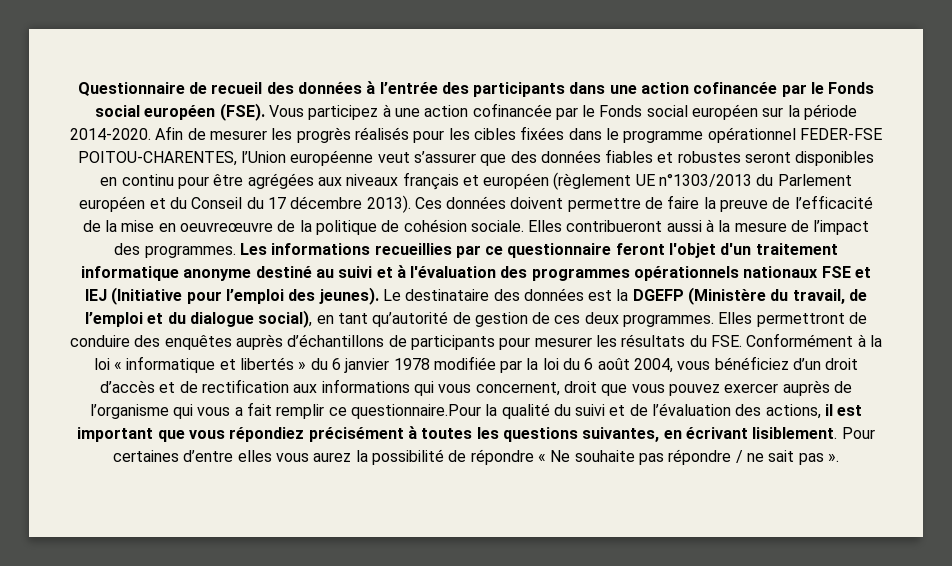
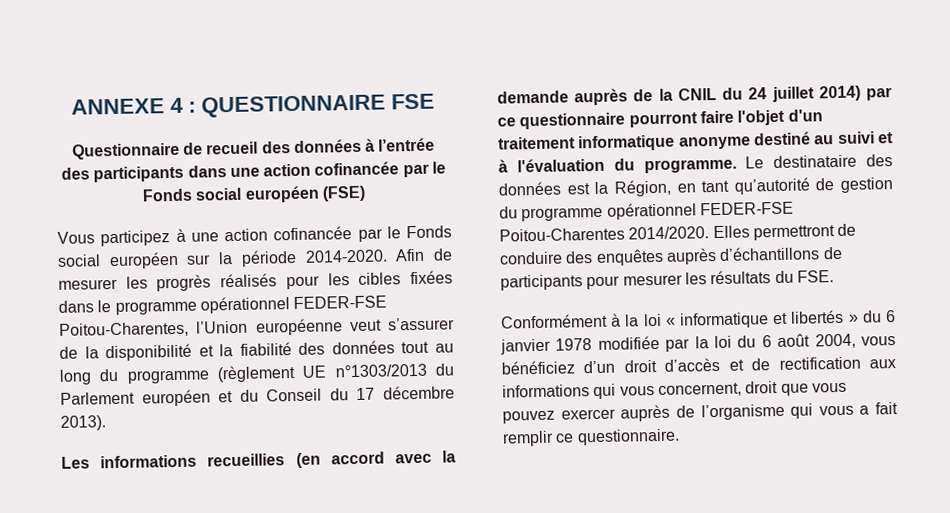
(77, 89) none -> [70,93,435,118] ANNEXE 4 : QUESTIONNAIRE FSE //
[219,103,265,121] (FSE). -> [321,185,366,202] (FSE) //
[77,151,237,166] POITOU-CHARENTES, -> [59,321,189,338] Poitou-Charentes,
[480,149,875,166] [100,172,550,190] que des données fiables et robustes seront disponibles en continu pour être agrégées aux niveaux français et européen -> [59,340,454,362] [59,368,210,385] de la disponibilité et la fiabilité des données tout au long du programme
[414,195,873,212] [82,219,870,235] [114,243,452,258] Ces données doivent permettre de faire la preuve de l’efficacité de la mise en oeuvreœuvre de la politique de cohésion sociale. Elles contribueront aussi à la mesure de l’impact des programmes. Les informations recueillies -> [61,450,457,469] [497,85,861,106] // Les informations recueillies (en accord avec la demande auprès de la CNIL du 24 juillet 2014)
[615,243,665,255] feront -> [628,110,734,128] pourront faire
[500,266,872,281] [84,287,379,305] des programmes opérationnels nationaux FSE et IEJ (Initiative pour l’emploi des jeunes). -> [613,158,737,174] du programme.
[632,287,868,305] [84,310,313,328] DGEFP (Ministère du travail, de l’emploi et du dialogue social), -> [613,179,672,197] Région,
[532,312,715,327] de ces deux programmes. -> [499,201,794,222] [499,226,710,242] du programme opérationnel FEDER-FSE Poitou-Charentes 2014/2020.
(742, 341) none -> (834, 276) //
[350,403,863,419] [77,426,875,442] [113,449,839,465] questionnaire.Pour la qualité du suivi et de l’évaluation des actions, il est important que vous répondiez précisément à toutes les questions suivantes, en écrivant lisiblement. Pour certaines d’entre elles vous aurez la possibilité de répondre « Ne souhaite pas répondre / ne sait pas ». -> [576,428,680,446] questionnaire.

